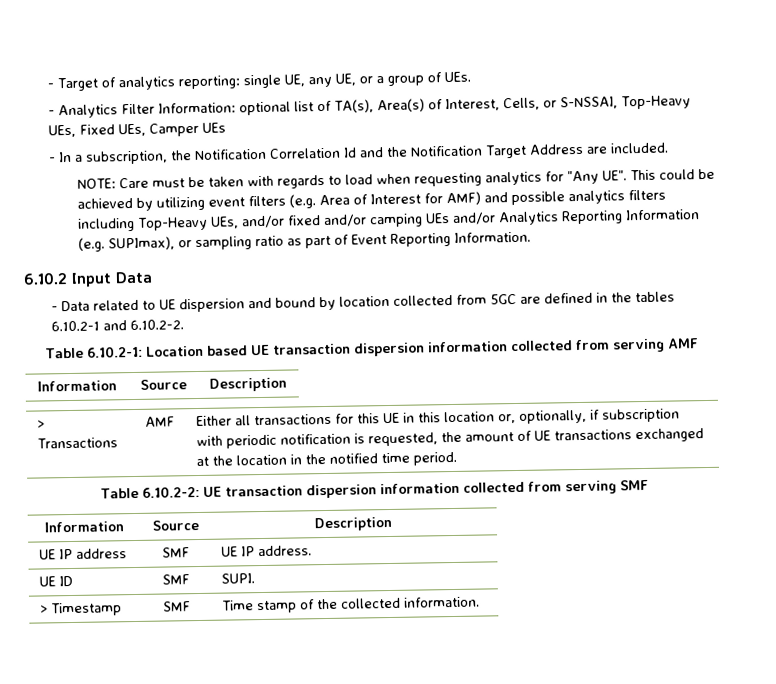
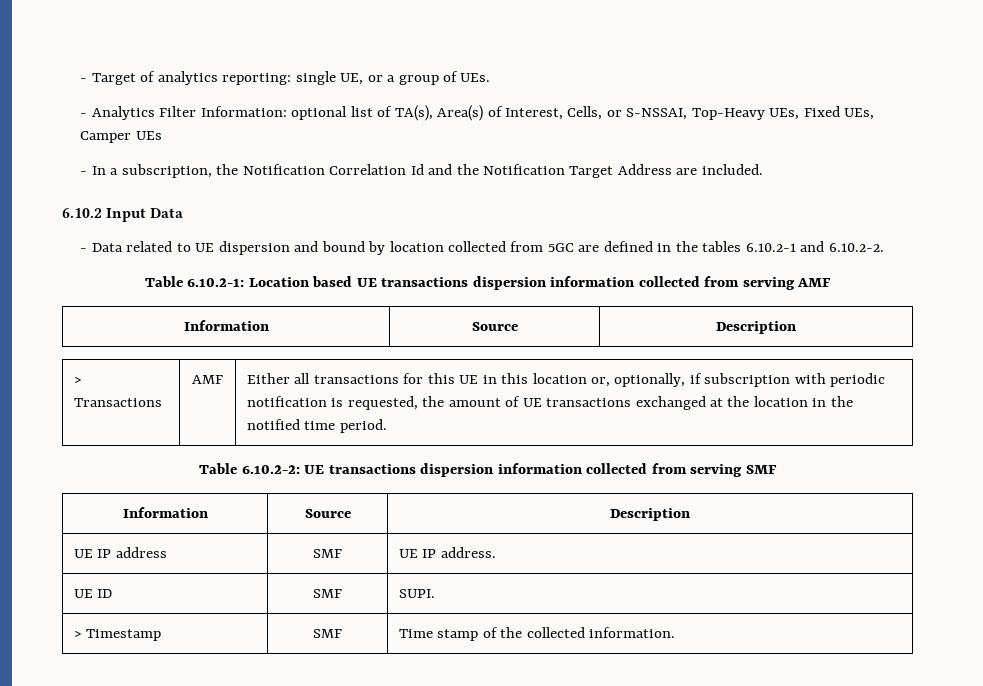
[308,73,357,88] any UE, -> (364, 79) none
[76,168,715,189] [76,189,666,211] [77,209,700,232] [77,231,531,252] // NOTE: Care must be taken with regards to load when requesting analytics for "Any UE". This could be achieved by utilizing event filters (e.g. Area of Interest for AMF) and possible analytics filters including Top-Heavy UEs, and/or fixed and/or camping UEs and/or Analytics Reporting Information (e.g. SUPImax), or sampling ratio as part of Event Reporting Information. -> (763, 169) none
[272,343,351,355] transaction -> [381,277,469,287] transactions
[224,485,303,497] transaction -> [328,464,416,474] transactions

